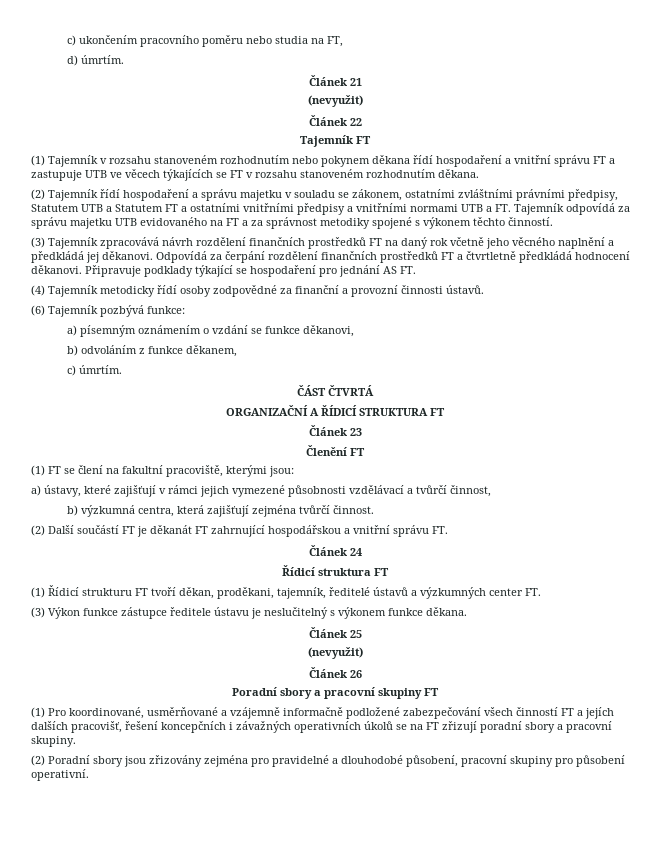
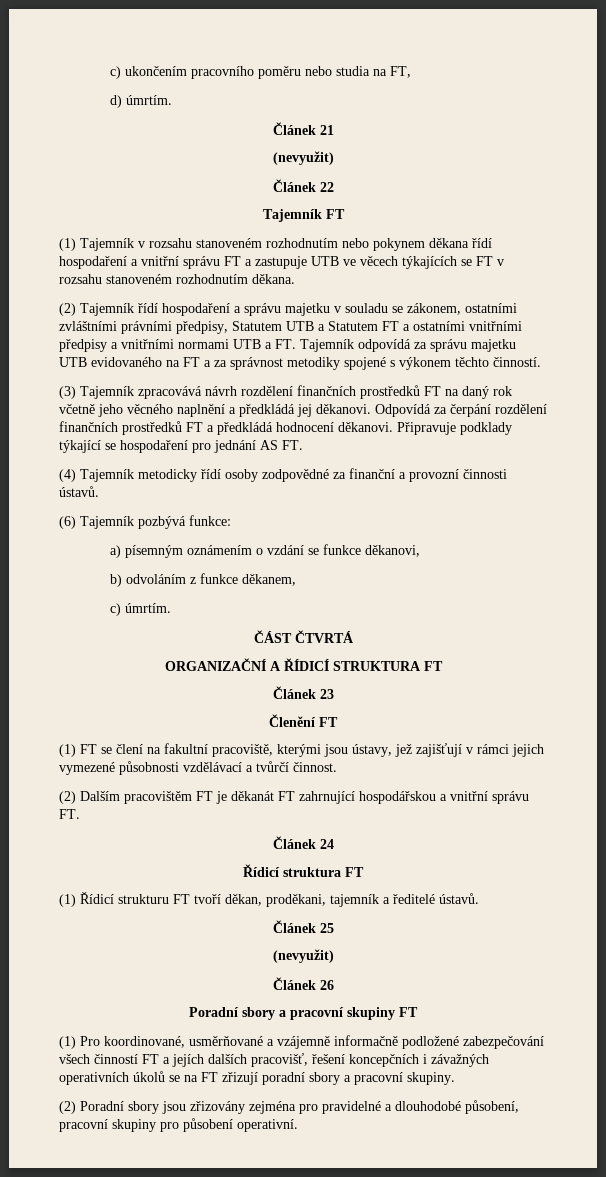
[466,251,516,260] čtvrtletně -> (214, 428) none
[269,466,294,477] [31,485,111,497] jsou: // a) ústavy, které -> [324,744,412,757] jsou ústavy, jež
[450,485,491,497] [67,505,331,517] činnost, // b) výzkumná centra, která zajišťují zejména tvůrčí -> (289, 766) none
[48,525,119,534] Další součástí -> [80,791,192,804] Dalším pracovištěm
[277,587,541,599] [31,607,467,619] tajemník, ředitelé ústavů a výzkumných center FT. // (3) Výkon funkce zástupce ředitele ústavu je neslučitelný s výkonem funkce děkana. -> [330,893,479,907] tajemník a ředitelé ústavů.

